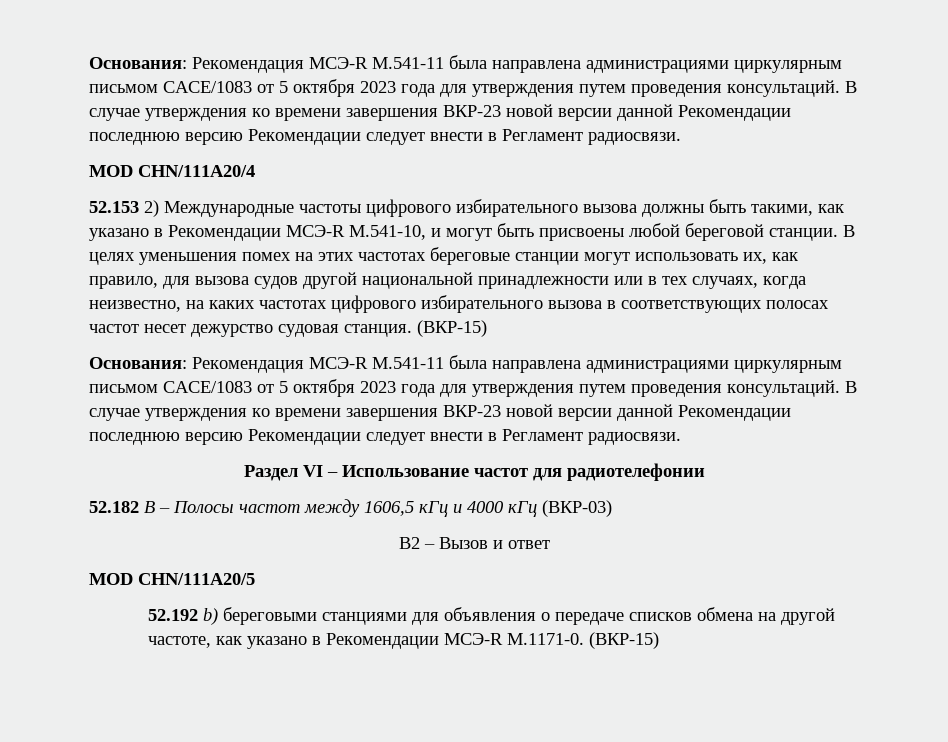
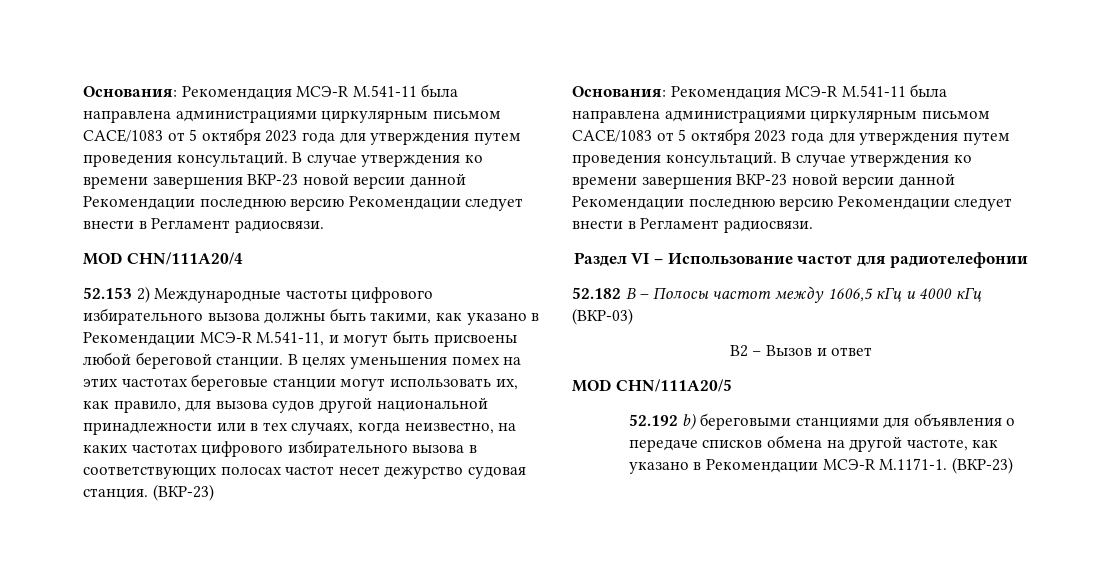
[349,225,426,240] М.541-10, -> [256,331,325,346] М.541-11,
[417,320,487,337] (ВКР-15) -> [152,484,214,501] (ВКР-23)
[507,632,660,649] М.1171-0. (ВКР-15) -> [879,457,1013,474] М.1171-1. (ВКР-23)

